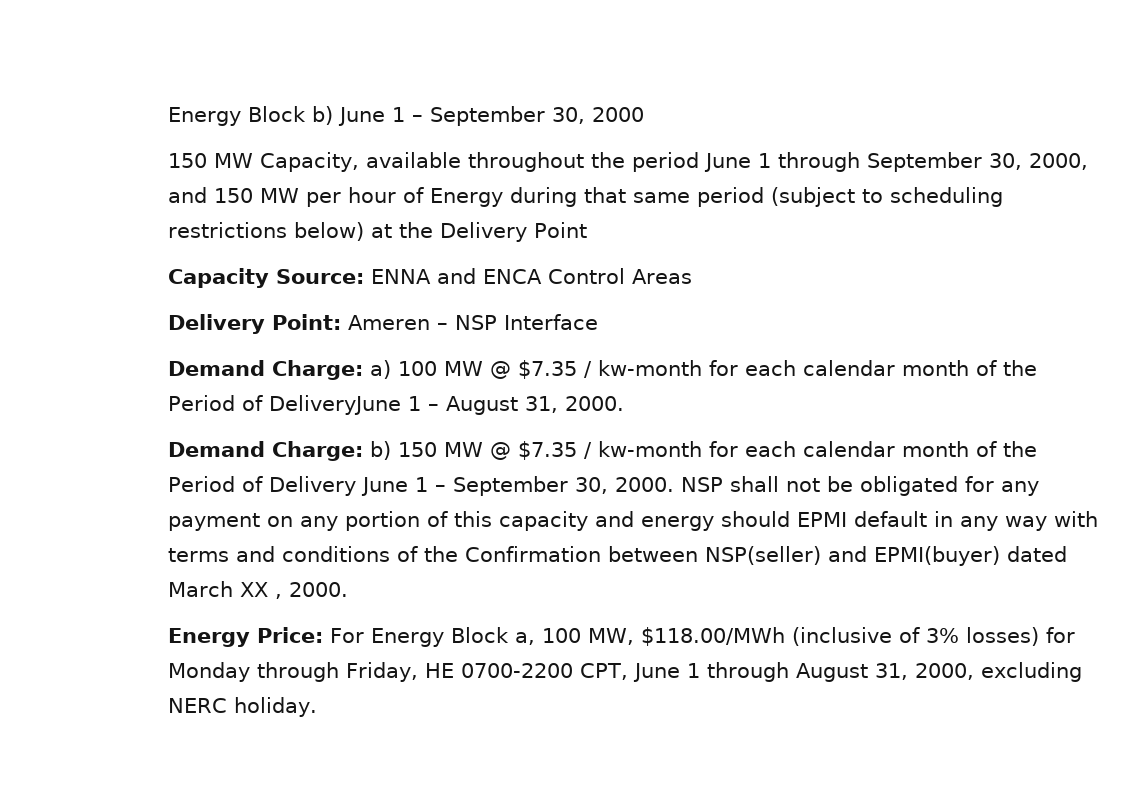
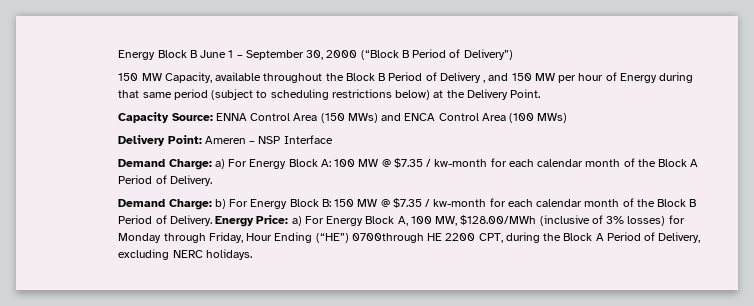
[167,106,333,126] Energy Block b) -> [118,50,197,60] Energy Block B
(644, 114) none -> [360,49,513,60] (“Block B Period of Delivery”)
[631,152,1088,172] period June 1 through September 30, 2000, -> [345,72,486,83] Block B Period of Delivery ,
[533,222,587,238] Point -> [510,89,541,98] Point.
[436,268,692,284] and ENCA Control Areas -> [250,113,568,123] Control Area (150 MWs) and ENCA Control Area (100 MWs)
(391, 369) none -> [228,159,331,169] For Energy Block A:
[167,395,624,415] Period of DeliveryJune 1 – August 31, 2000. -> [657,159,699,167] [118,175,212,186] Block A Period of Delivery.
(391, 450) none -> [229,199,331,209] For Energy Block B:
[167,476,1039,496] [167,511,1098,531] [167,546,1067,566] [167,581,348,599] Period of Delivery June 1 – September 30, 2000. NSP shall not be obligated for any payment on any portion of this capacity and energy should EPMI default in any way with terms and conditions of the Confirmation between NSP(seller) and EPMI(buyer) dated March XX , 2000. // -> [656,199,697,207] [118,215,212,226] Block B Period of Delivery.
[329,627,535,647] For Energy Block a, -> [291,216,408,226] a) For Energy Block A,
[640,627,785,646] $118.00/MWh -> [460,215,537,225] $128.00/MWh
[424,662,974,682] HE 0700-2200 CPT, June 1 through August 31, 2000, -> [246,232,701,243] Hour Ending (“HE”) 0700through HE 2200 CPT, during the Block A Period of Delivery,
[233,697,317,717] holiday. -> [205,249,252,260] holidays.

